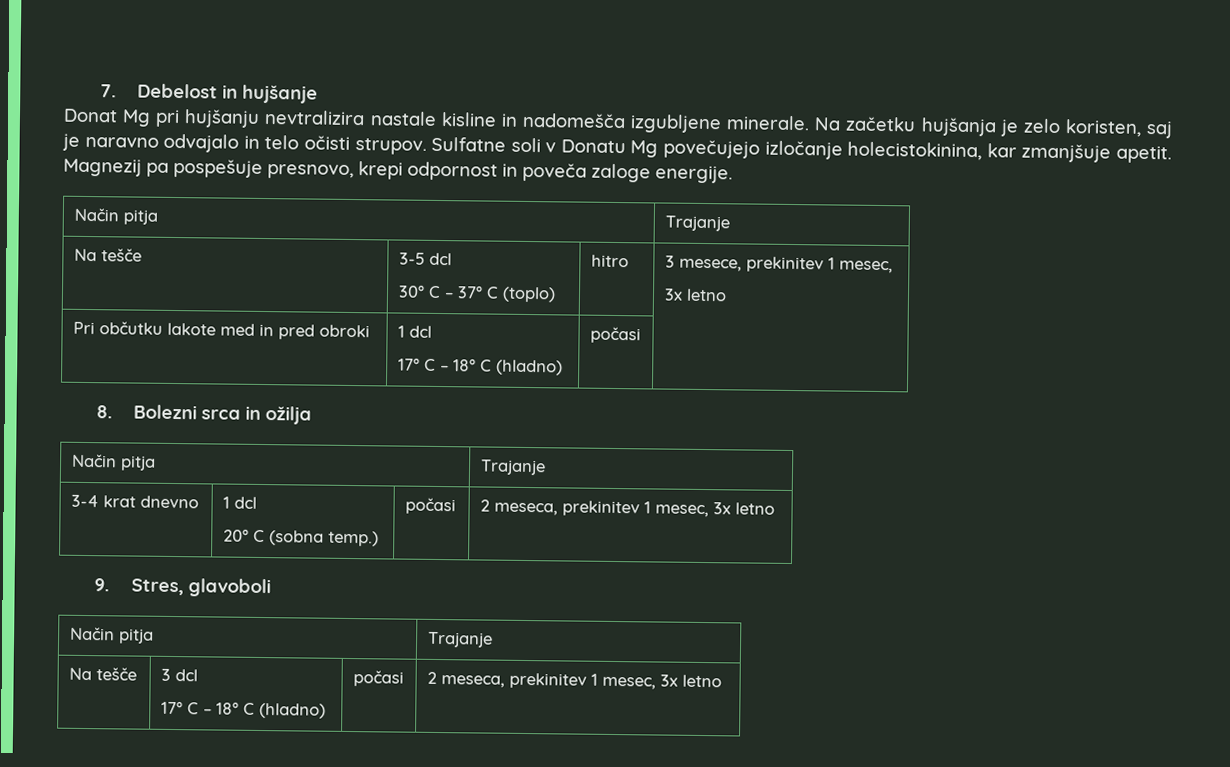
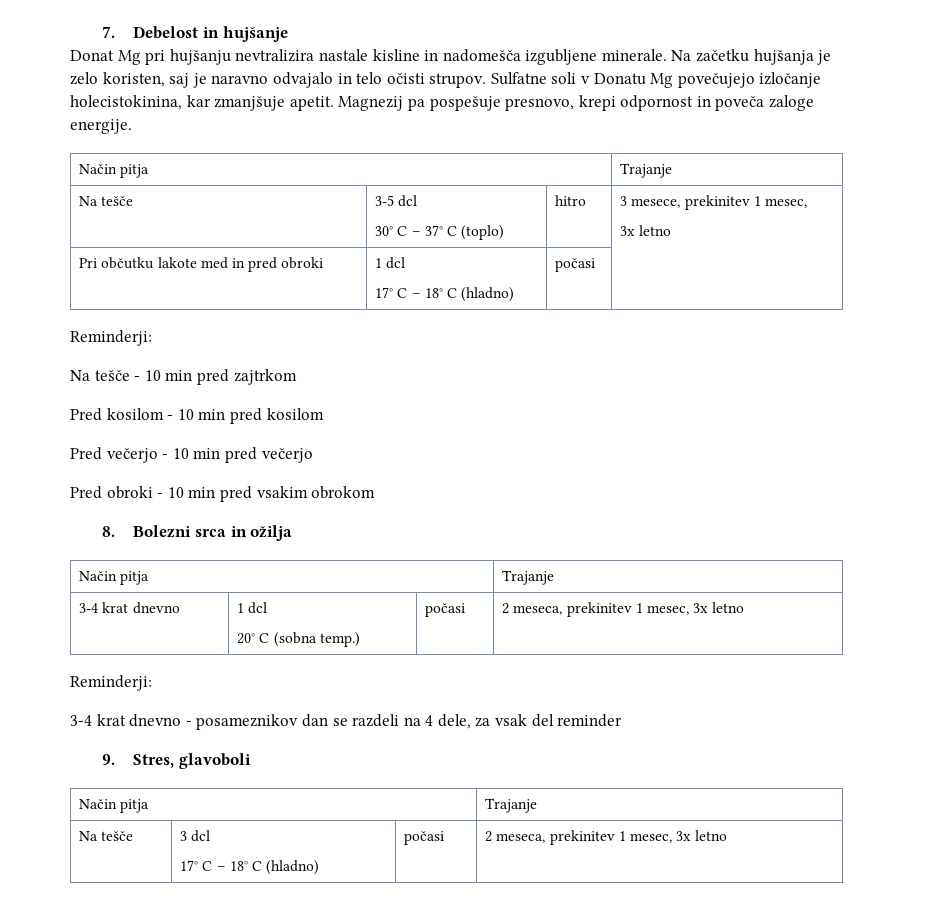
(641, 335) none -> [70,330,152,346] [70,369,297,385] [70,408,324,424] [70,447,313,463] [70,486,376,502] // Reminderji: // Na tešče - 10 min pred zajtrkom // Pred kosilom - 10 min pred kosilom // Pred večerjo - 10 min pred večerjo // Pred obroki - 10 min pred vsakim obrokom
(775, 508) none -> [70,675,152,691] [70,714,623,730] // Reminderji: // 3-4 krat dnevno - posameznikov dan se razdeli na 4 dele, za vsak del reminder

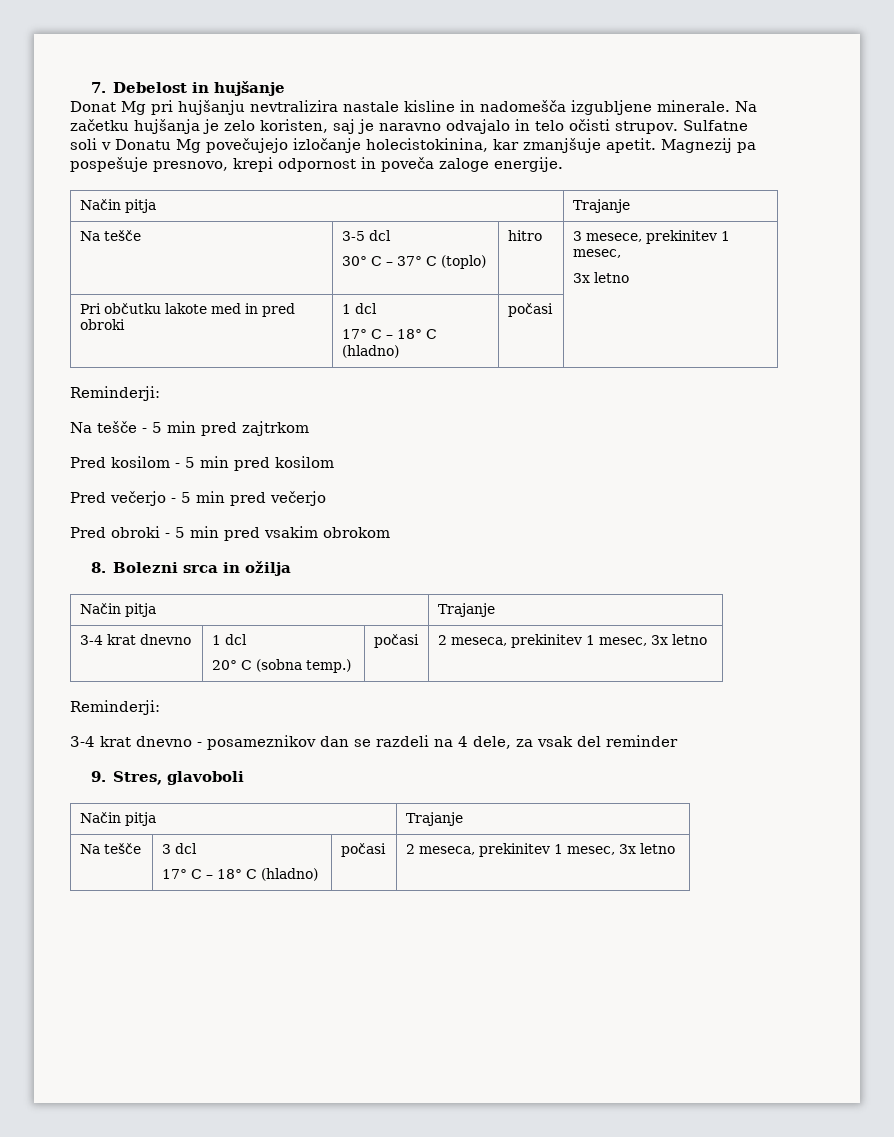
[144,370,161,381] 10 -> [152,422,162,433] 5
[177,409,194,420] 10 -> [185,457,195,468] 5
[172,448,189,459] 10 -> [181,492,191,503] 5
[167,487,184,498] 10 -> [175,527,185,538] 5

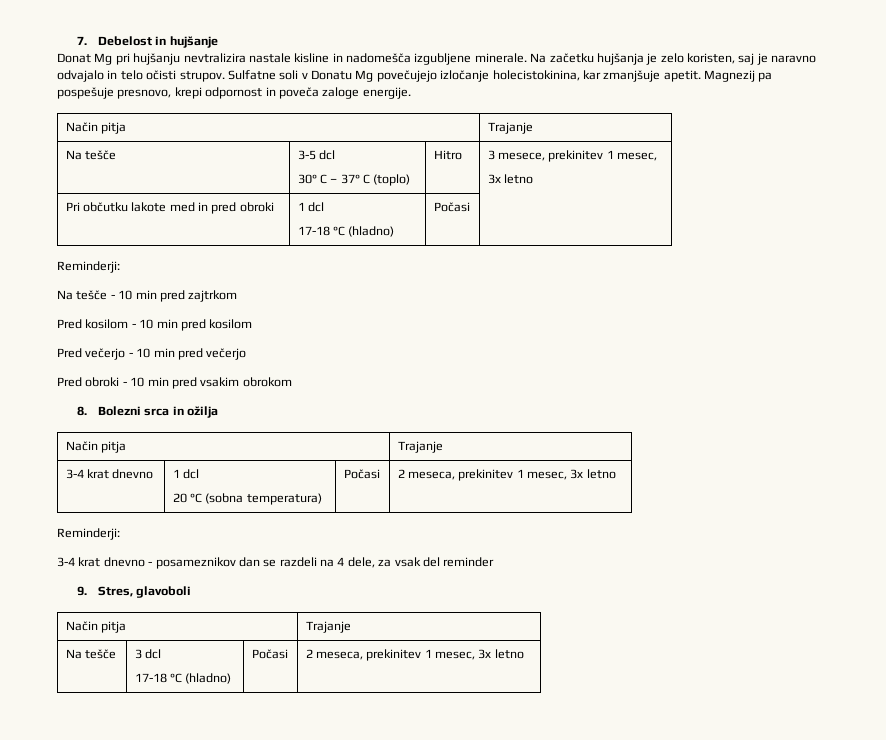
[507,230,542,241] hitro -> [433,150,462,160] Hitro
[341,329,437,339] [341,345,399,358] [507,303,553,317] 17° C – 18° C (hladno) | počasi -> [297,226,395,237] [433,202,470,212] 17-18 °C (hladno) | Počasi
[152,422,162,433] 5 -> [118,290,133,300] 10
[185,457,195,468] 5 -> [139,319,154,329] 10
[181,492,191,503] 5 -> [136,348,151,358] 10
[175,527,185,538] 5 -> [130,377,145,387] 10
[211,659,351,673] [373,634,419,648] 20° C (sobna temp.) | počasi -> [172,493,322,505] [343,469,380,479] 20 °C (sobna temperatura) | Počasi
[161,868,318,881] [340,843,386,857] 17° C – 18° C (hladno) | počasi -> [134,673,232,684] [251,649,288,659] 17-18 °C (hladno) | Počasi

